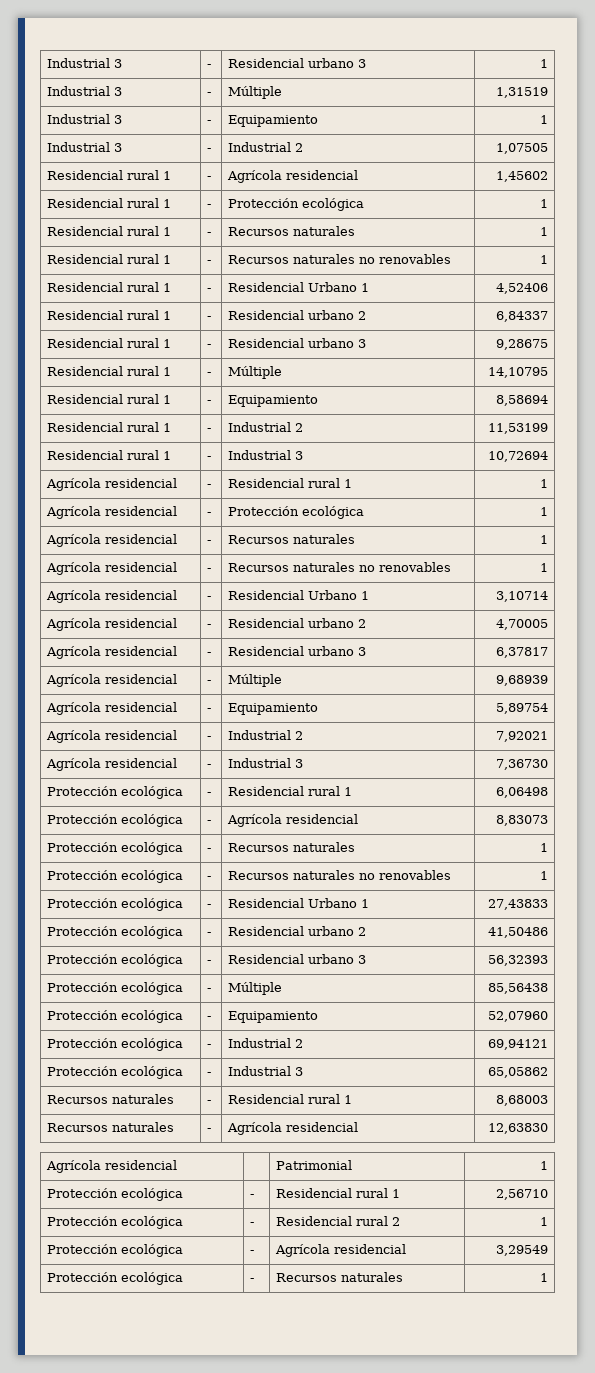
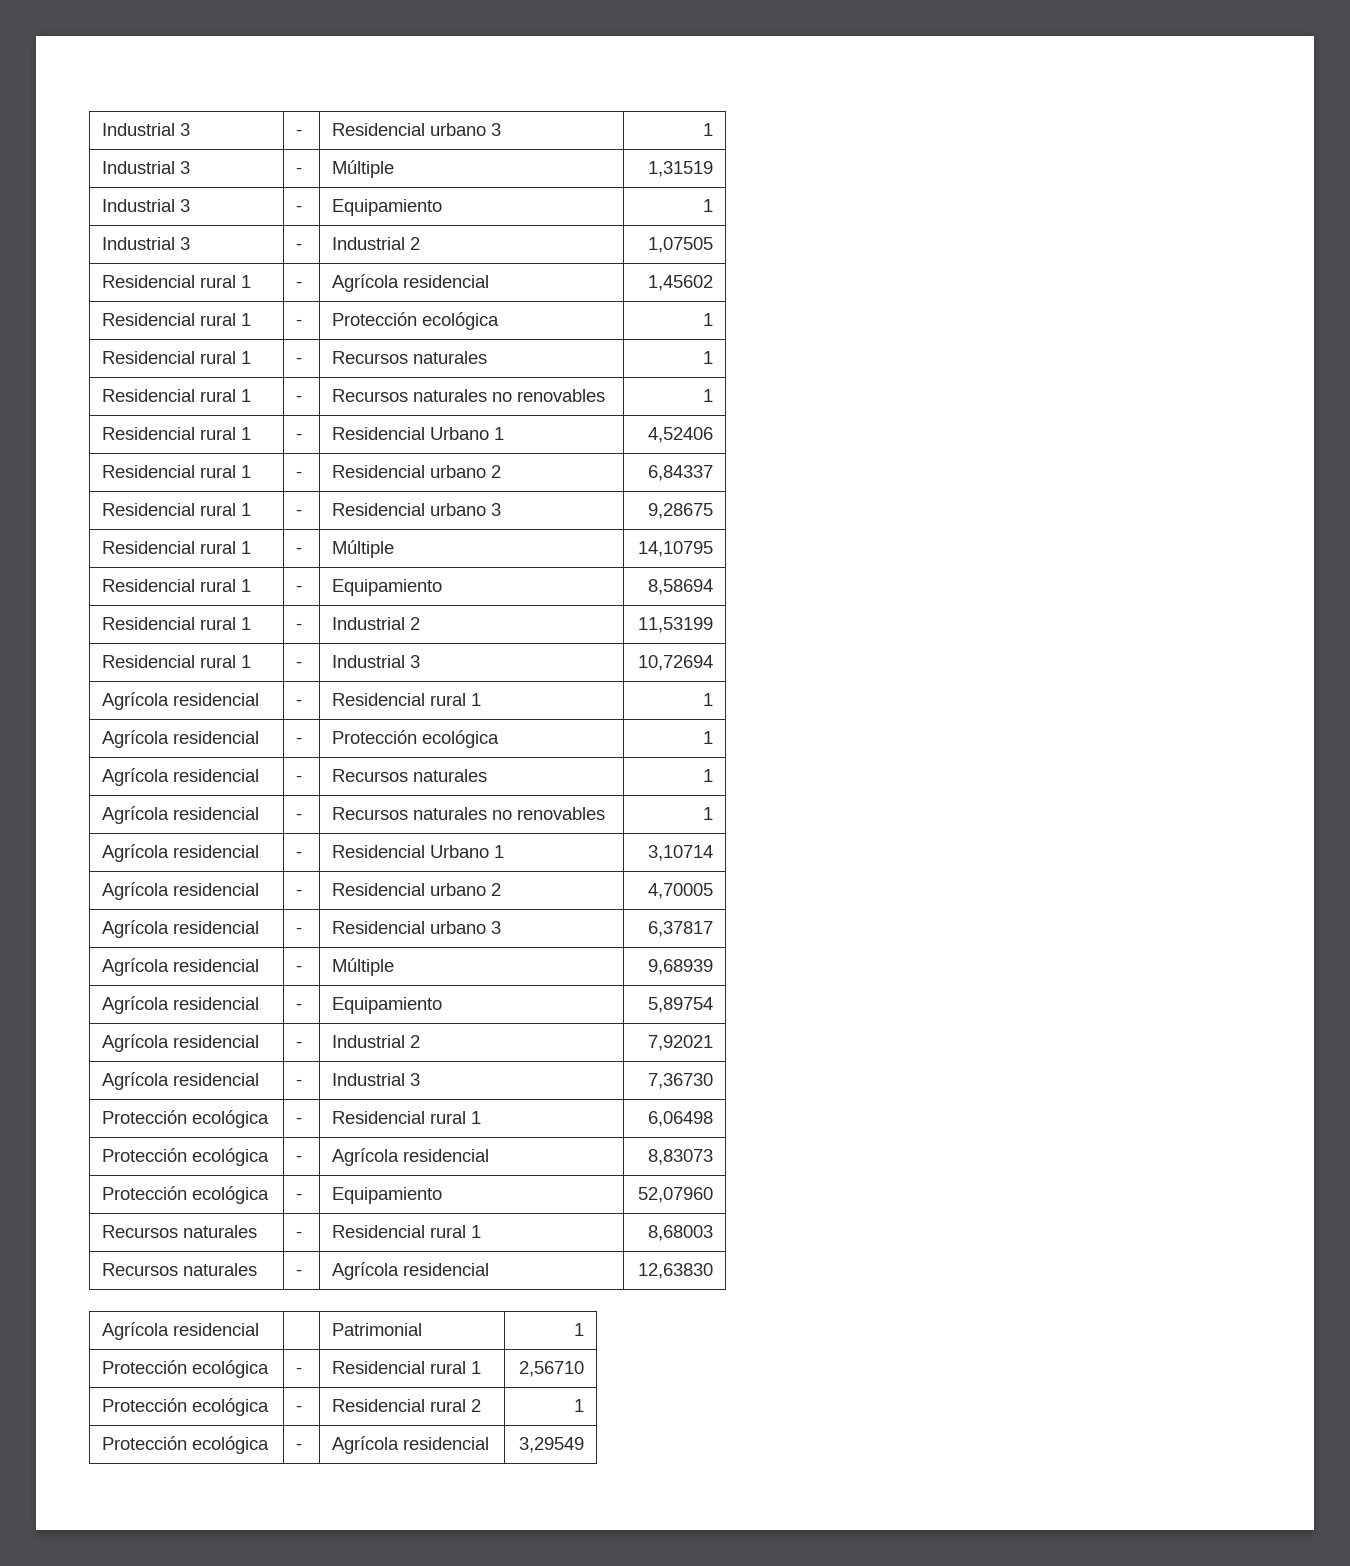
[46,842,183,855] [206,848,211,852] [227,842,355,852] [540,843,549,852] [46,870,183,883] [206,876,211,880] [227,870,451,880] [540,871,549,880] [46,898,183,911] [206,904,211,908] [227,898,369,908] [488,899,549,910] [46,926,183,939] [206,932,211,936] [227,926,366,936] [488,927,549,938] [46,954,183,967] [206,960,211,964] [227,954,366,964] [488,955,549,966] [46,982,183,995] [206,988,211,992] [227,982,282,995] [488,983,549,994] // Protección ecológica | - | Recursos naturales | 1 // Protección ecológica | - | Recursos naturales no renovables | 1 // Protección ecológica | - | Residencial Urbano 1 | 27,43833 // Protección ecológica | - | Residencial urbano 2 | 41,50486 // Protección ecológica | - | Residencial urbano 3 | 56,32393 // Protección ecológica | - | Múltiple | 85,56438 -> (714, 1157) none
[46,1038,183,1051] [206,1044,211,1048] [227,1038,303,1048] [488,1039,549,1050] [46,1066,183,1079] [206,1072,211,1076] [227,1066,303,1076] [488,1067,549,1078] // Protección ecológica | - | Industrial 2 | 69,94121 // Protección ecológica | - | Industrial 3 | 65,05862 -> (714, 1195) none
[46,1272,183,1285] [249,1278,254,1282] [275,1272,403,1282] [540,1273,549,1282] // Protección ecológica | - | Recursos naturales | 1 -> (585, 1445) none

